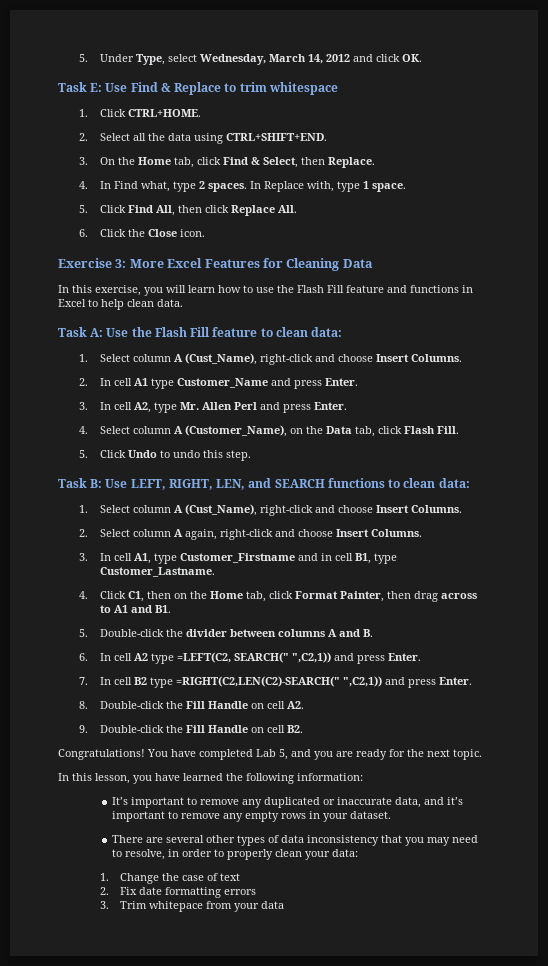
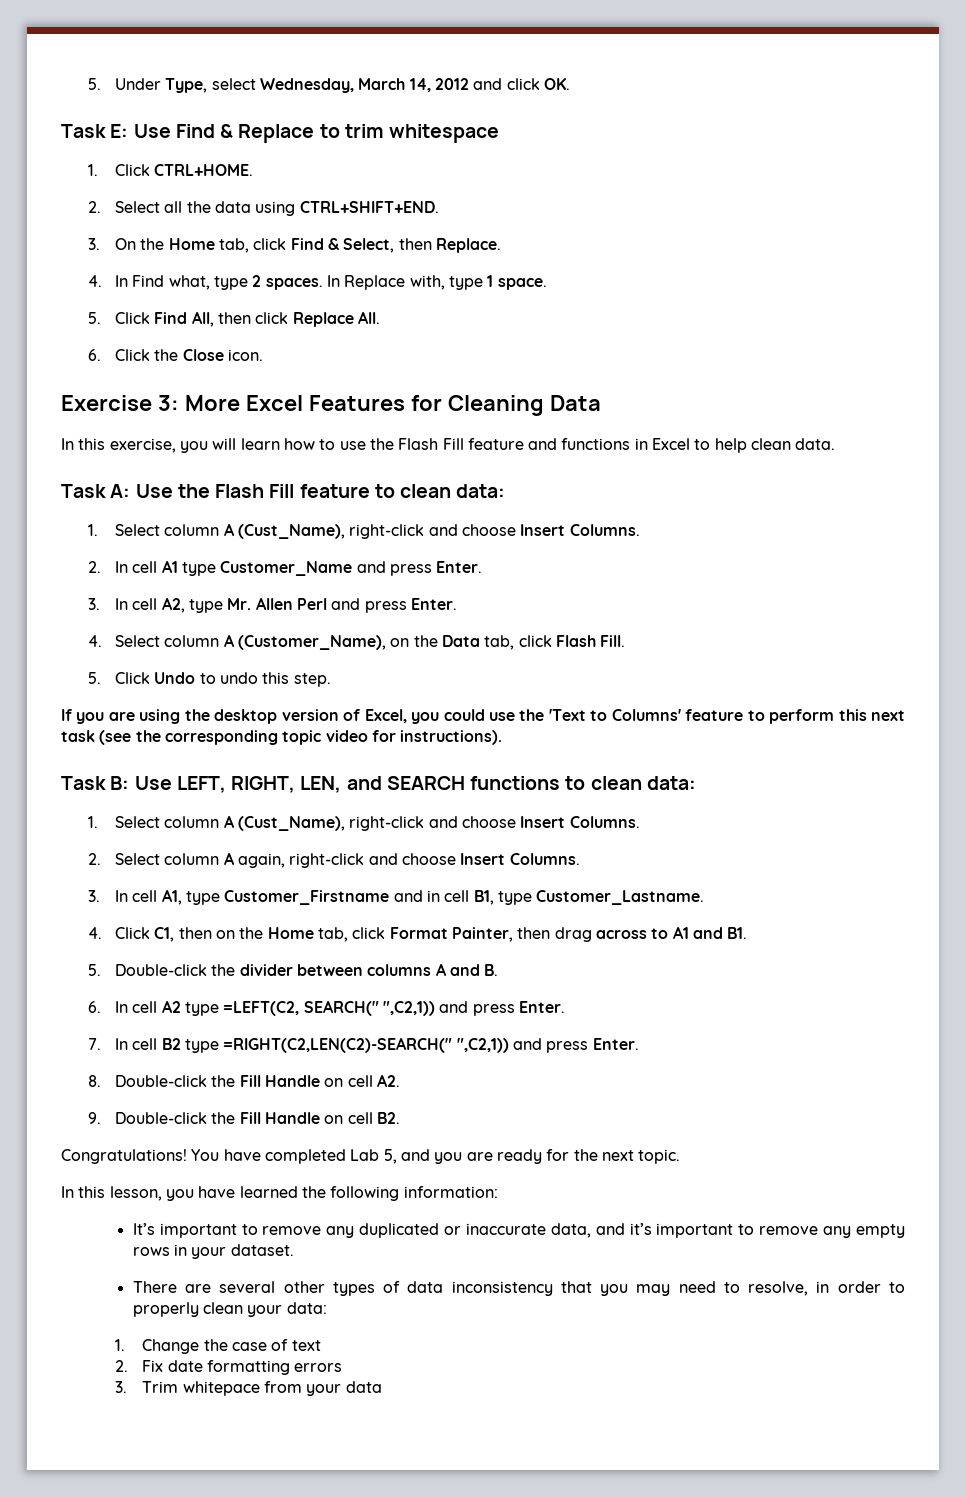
(251, 455) none -> [61,709,906,724] [61,730,503,745] // If you are using the desktop version of Excel, you could use the 'Text to Columns' feature to perform this next task (see the corresponding topic video for instructions).

